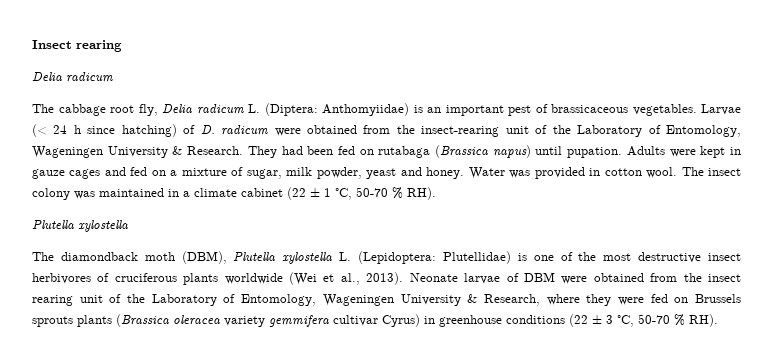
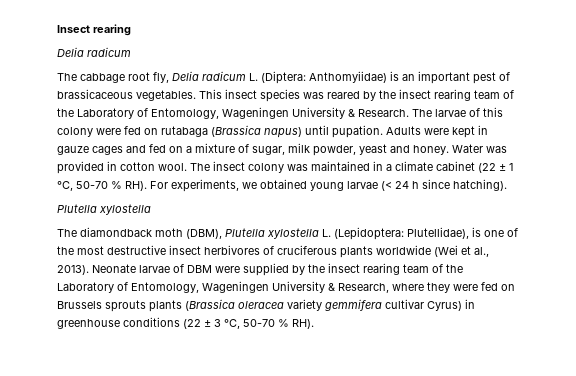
[701,104,741,115] [32,124,529,137] Larvae (< 24 h since hatching) of D. radicum were obtained from the insect-rearing unit -> [199,89,500,102] This insect species was reared by the insect rearing team
[247,146,334,158] They had been -> [412,107,503,117] [57,127,121,137] The larvae of this colony were
(436, 193) none -> [150,179,507,192] For experiments, we obtained young larvae (< 24 h since hatching).
[442,251,511,264] Plutellidae) -> [407,227,469,239] Plutellidae),
[593,273,741,282] [32,295,103,306] obtained from the insect rearing unit -> [243,263,429,276] supplied by the insect rearing team

